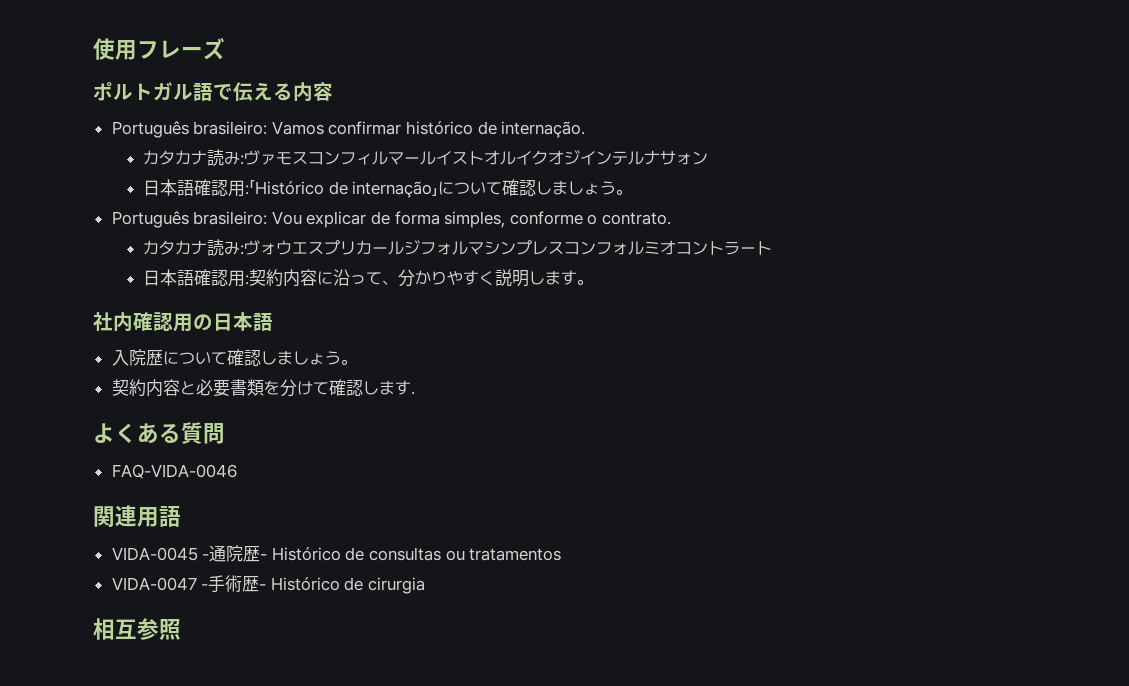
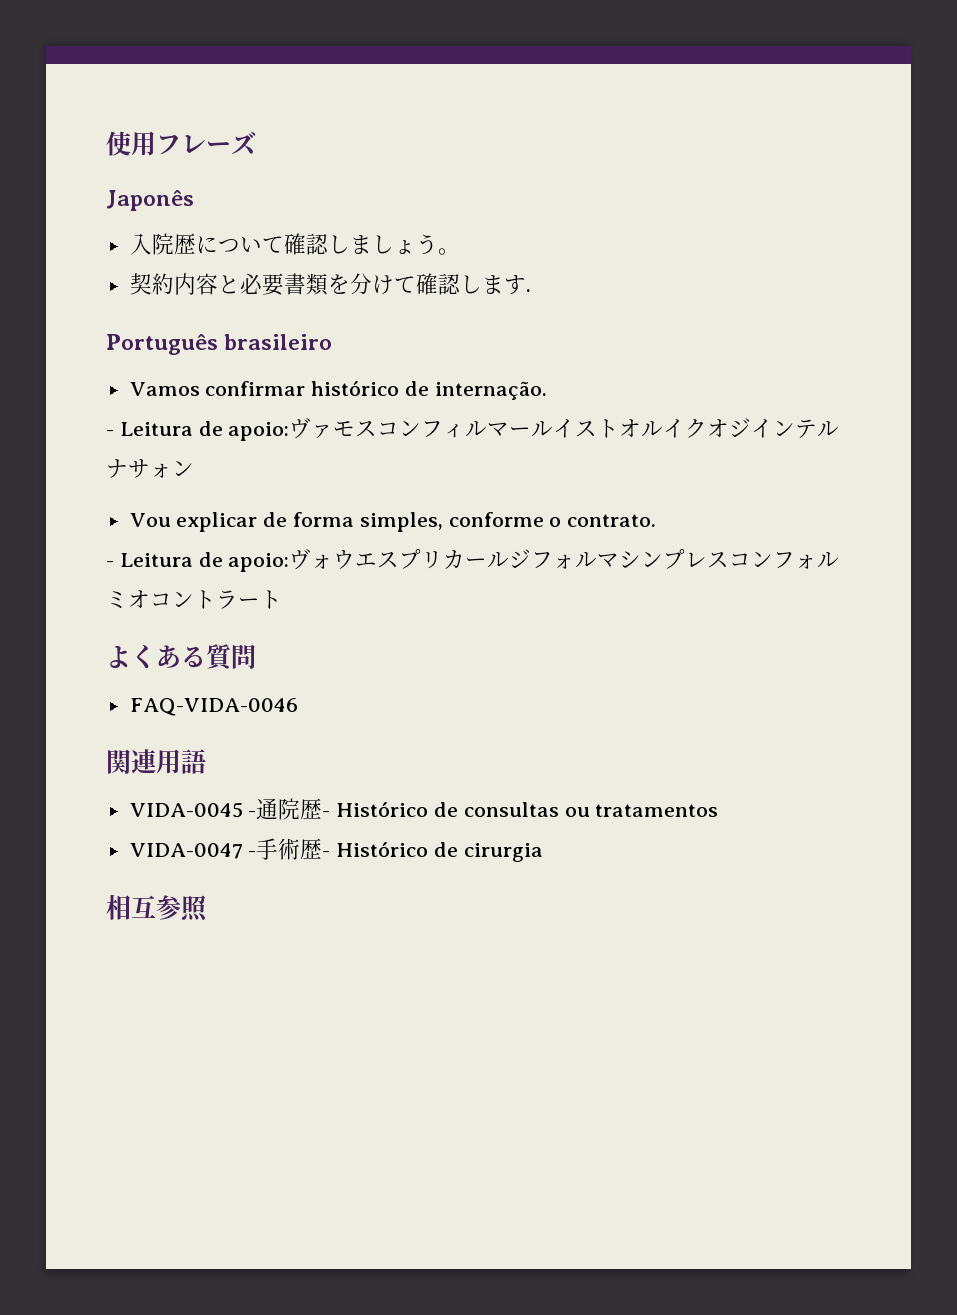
[93,82,333,102] [111,121,586,138] [143,149,709,166] [143,179,633,198] [111,211,672,228] [143,239,773,256] [143,269,594,287] [93,312,273,332] ポルトガル語で伝える内容 // Português brasileiro: Vamos confirmar histórico de internação. // カタカナ読み:ヴァモスコンフィルマールイストオルイクオジインテルナサォン // 日本語確認用:「Histórico de internação」について確認しましょう。 // Português brasileiro: Vou explicar de forma simples, conforme o contrato. // カタカナ読み:ヴォウエスプリカールジフォルマシンプレスコンフォルミオコントラート // 日本語確認用:契約内容に沿って、分かりやすく説明します。 // 社内確認用の日本語 -> [106,190,194,211] Japonês
(415, 393) none -> [106,334,333,355] [129,380,547,400] [106,418,840,441] [106,459,194,478] [129,512,657,532] [106,549,840,572] [106,590,282,609] // Português brasileiro // Vamos confirmar histórico de internação. // - Leitura de apoio:ヴァモスコンフィルマールイストオルイクオジインテルナサォン // Vou explicar de forma simples, conforme o contrato. // - Leitura de apoio:ヴォウエスプリカールジフォルマシンプレスコンフォルミオコントラート

